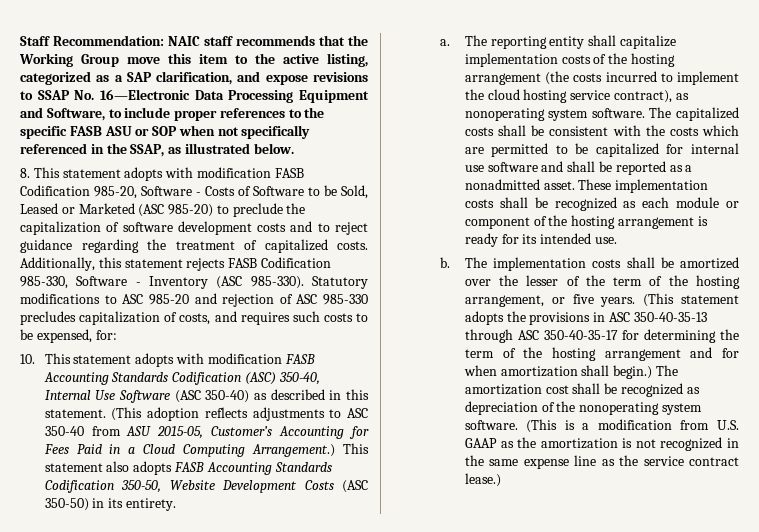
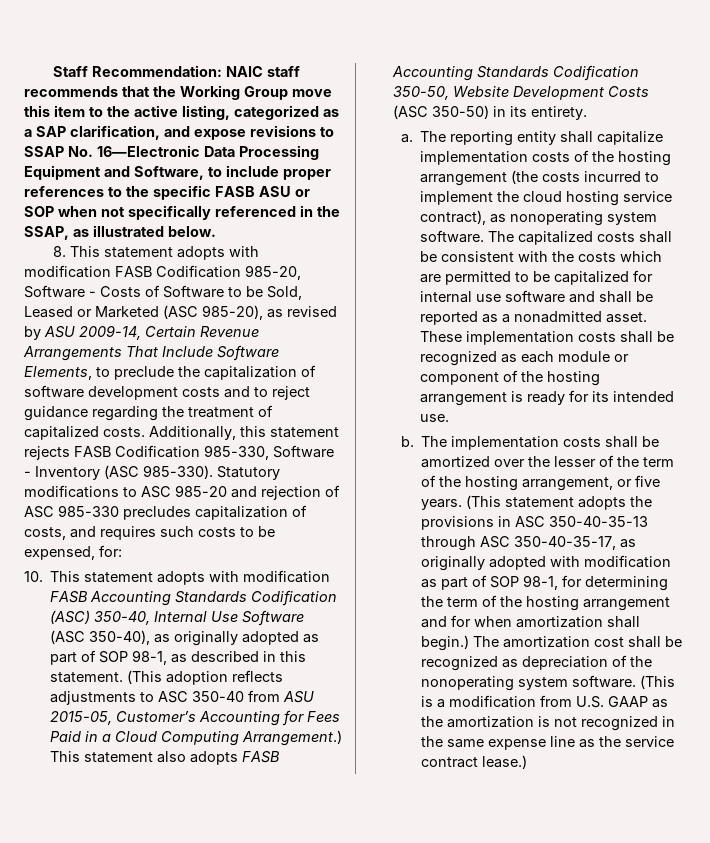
[168,204,214,217] 985-20) -> [202,305,337,320] [24,325,259,340] [23,345,279,361] [24,366,92,380] 985-20), as revised by ASU 2009-14, Certain Revenue Arrangements That Include Software Elements,
[205,390,250,403] 350-40) -> [89,630,320,646] [50,650,168,665] 350-40), as originally adopted as part of SOP 98-1,
[543,330,618,340] 350-40-35-17 -> [513,536,636,550] [420,555,671,571] [420,575,558,590] 350-40-35-17, as originally adopted with modification as part of SOP 98-1,

